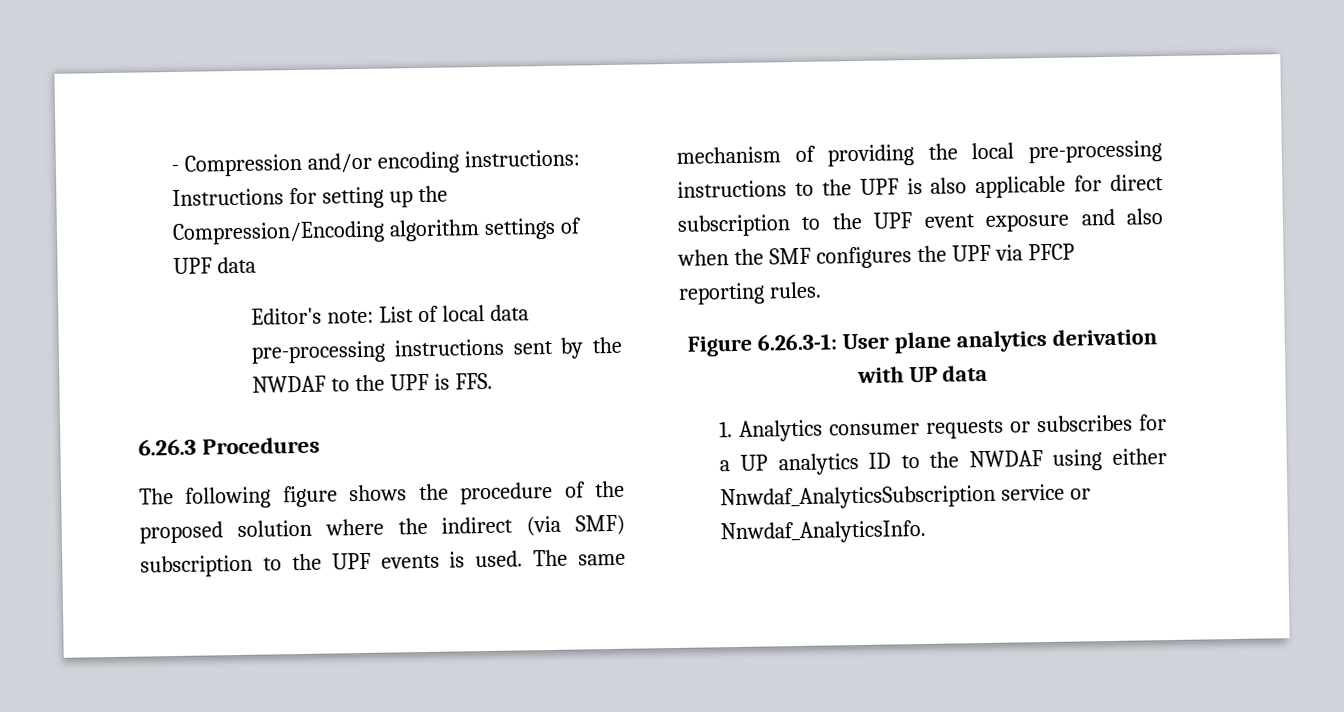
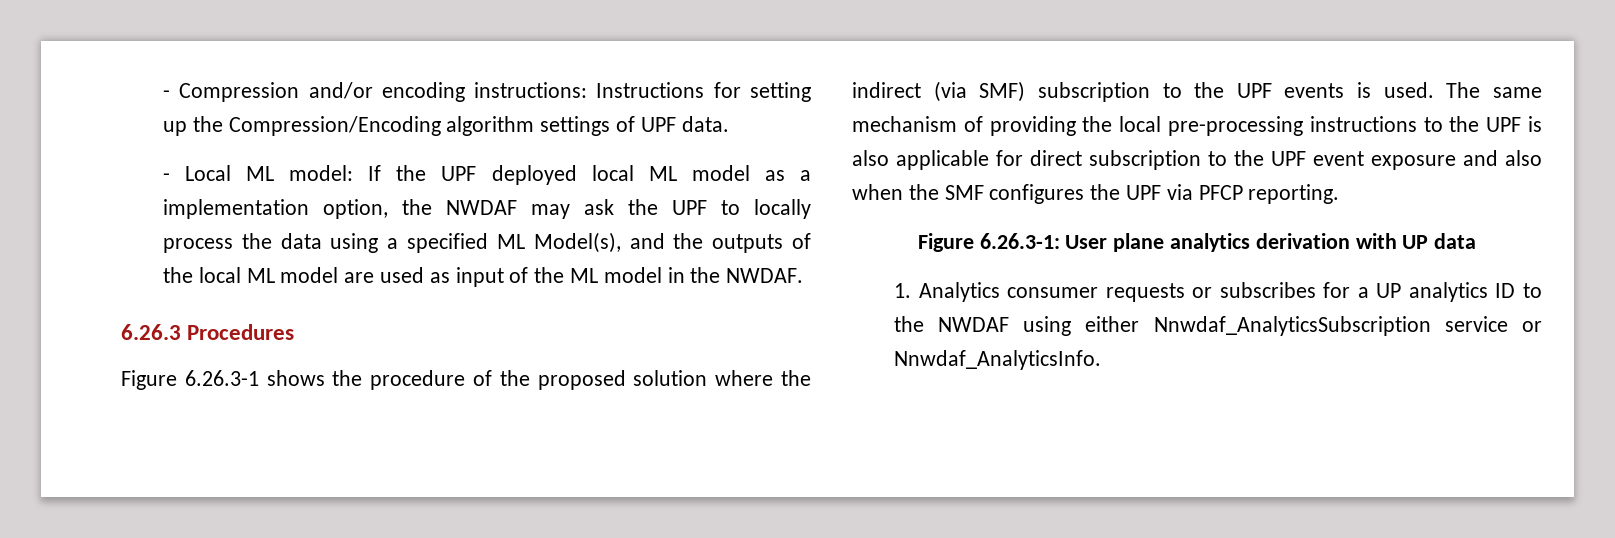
[217,256,257,274] [251,304,530,325] [251,336,622,364] [252,372,494,393] data // Editor's note: List of local data pre-processing instructions sent by the NWDAF to the UPF is FFS. -> [681,116,729,132] [162,165,811,185] [162,199,811,219] [162,232,811,253] [162,267,804,287] data. // - Local ML model: If the UPF deployed local ML model as a implementation option, the NWDAF may ask the UPF to locally process the data using a specified ML Model(s), and the outputs of the local ML model are used as input of the ML model in the NWDAF.
[139,485,338,509] The following figure -> [121,370,259,390] Figure 6.26.3-1
[678,281,822,305] reporting rules. -> [1248,184,1340,204] reporting.

